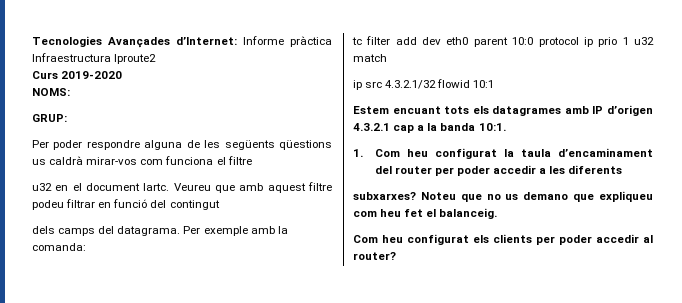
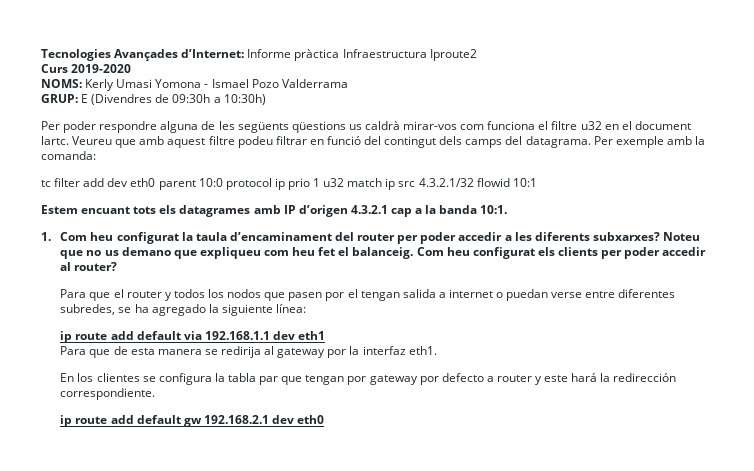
[32,114,67,122] // GRUP: -> [85,79,348,91] [41,94,266,105] Kerly Umasi Yomona - Ismael Pozo Valderrama // GRUP: E (Divendres de 09:30h a 10:30h)
(252, 160) // -> (578, 125) none
(220, 205) // -> (437, 142) none
(387, 58) // -> (383, 182) none
(623, 169) // -> (590, 236) none
(498, 213) // -> (414, 253) none
(396, 256) none -> [60,289,676,301] [60,304,306,316] [60,331,326,343] [60,346,437,358] [60,373,677,385] [60,388,156,400] [60,415,325,427] // Para que el router y todos los nodos que pasen por el tengan salida a internet o puedan verse entre diferentes subredes, se ha agregado la siguiente línea: // ip route add default via 192.168.1.1 dev eth1 // Para que de esta manera se redirija al gateway por la interfaz eth1. // En los clientes se configura la tabla par que tengan por gateway por defecto a router y este hará la redirección correspondiente. // ip route add default gw 192.168.2.1 dev eth0

